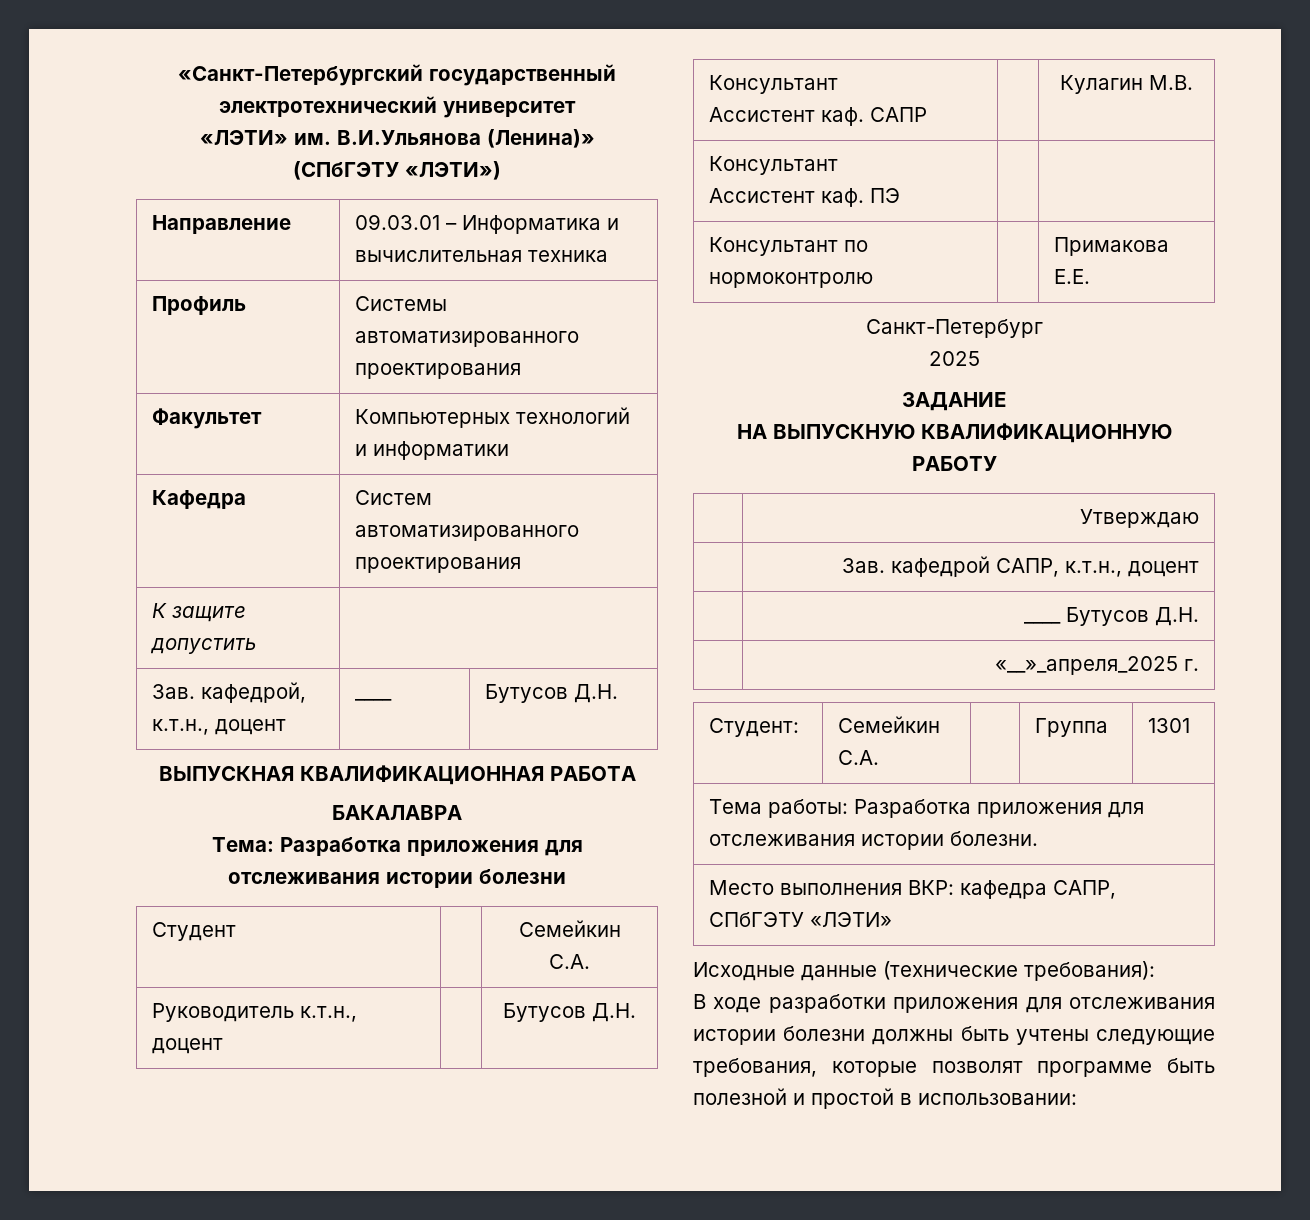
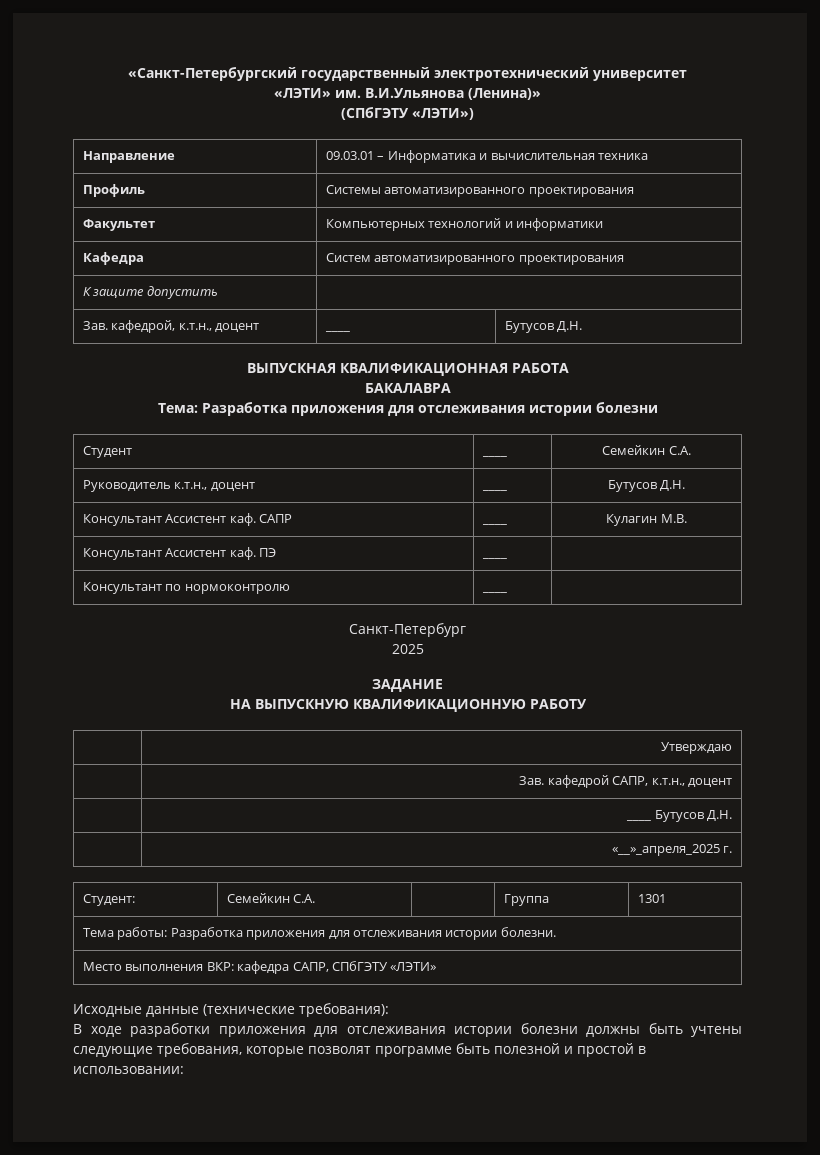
(236, 931) none -> [482,455,508,457] ____
(223, 1046) none -> [482,489,508,491] ____
(838, 84) // -> (163, 520) none
(927, 114) none -> [482,523,508,525] ____
(838, 165) // -> (163, 554) none
(900, 195) none -> [482,557,508,559] ____
[1053,237,1169,256] [1053,269,1090,284] | Примакова Е.Е. -> [482,591,508,593] ____ |

